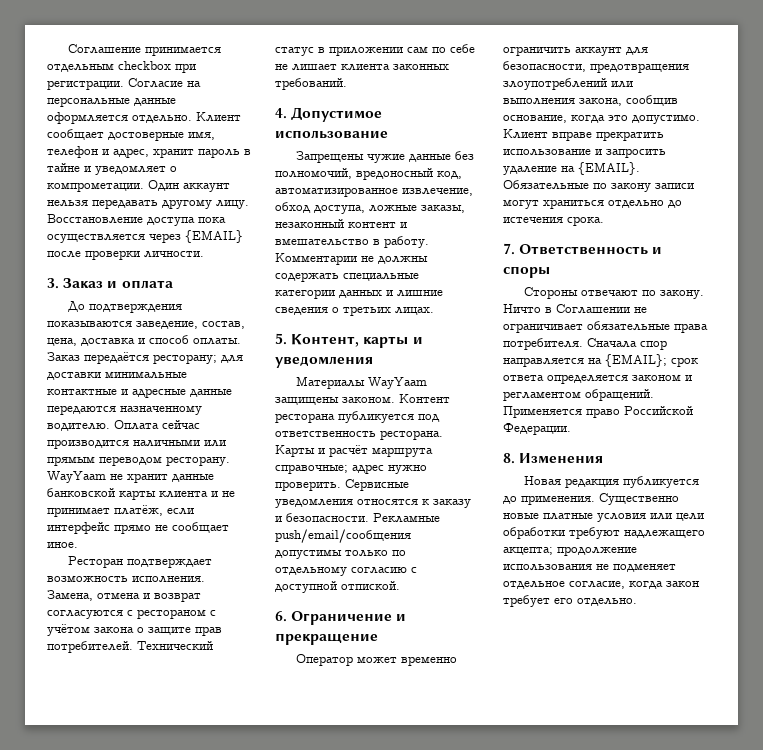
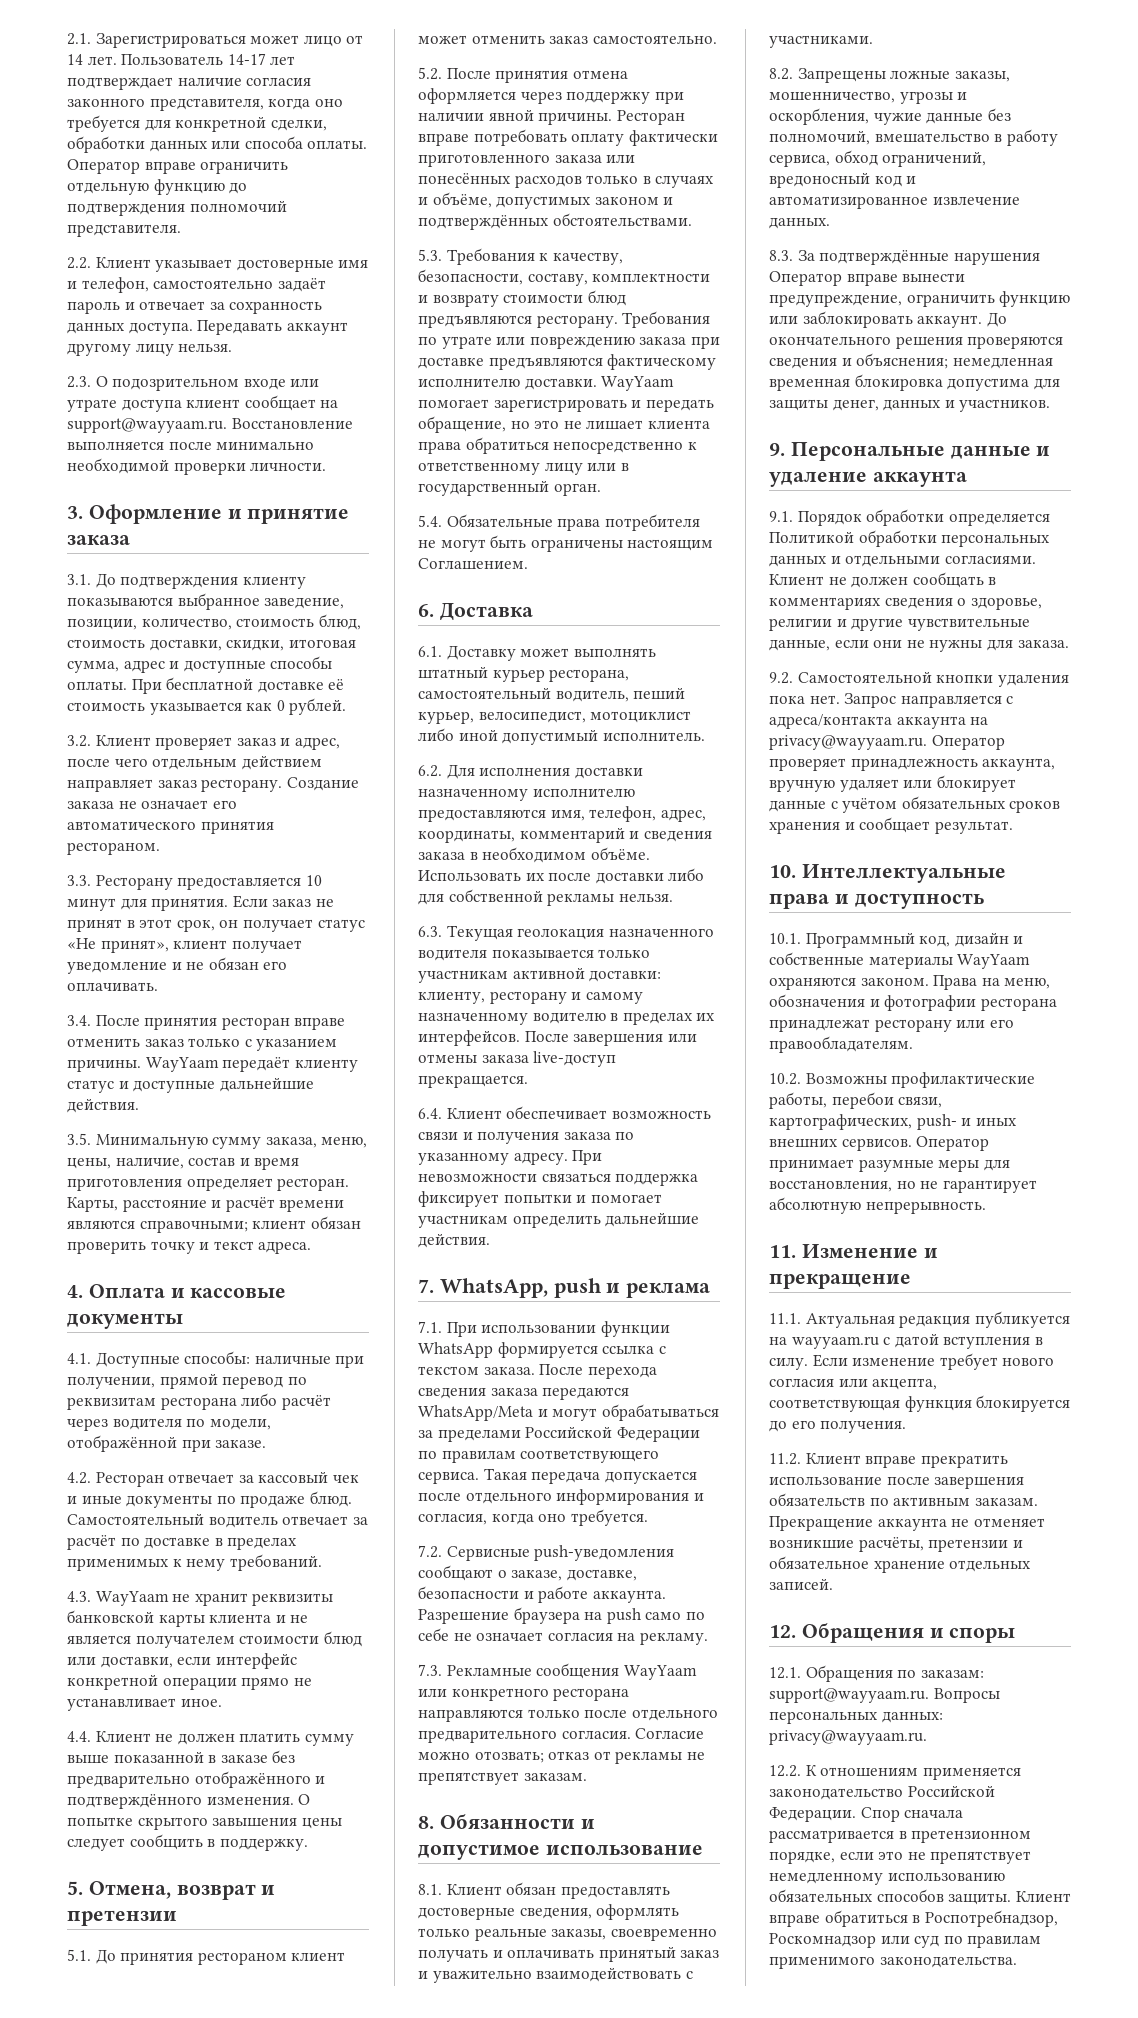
[68,44,222,56] [47,61,196,73] [47,78,201,90] [47,97,176,107] [47,112,241,124] [47,129,215,141] [47,146,251,158] [47,163,177,175] [47,180,230,192] [47,199,249,209] [47,214,226,226] [47,230,243,243] [47,250,204,260] [47,278,173,289] [68,301,183,313] [47,321,245,329] [47,335,241,346] [47,352,243,364] [47,371,187,380] [47,388,232,398] [47,405,202,415] [47,420,200,431] [47,439,226,449] [47,456,230,466] Соглашение принимается отдельным checkbox при регистрации. Согласие на персональные данные оформляется отдельно. Клиент сообщает достоверные имя, телефон и адрес, хранит пароль в тайне и уведомляет о компрометации. Один аккаунт нельзя передавать другому лицу. Восстановление доступа пока осуществляется через {EMAIL} после проверки личности. // 3. Заказ и оплата // До подтверждения показываются заведение, состав, цена, доставка и способ оплаты. Заказ передаётся ресторану; для доставки минимальные контактные и адресные данные передаются назначенному водителю. Оплата сейчас производится наличными или прямым переводом ресторану. -> [67,33,364,48] [67,53,296,65] [67,77,312,90] [67,98,343,111] [67,115,327,132] [67,136,368,153] [67,159,289,174] [67,179,248,195] [67,200,287,216] [67,224,181,237] [67,257,369,272] [67,277,326,293] [67,301,323,314] [67,320,348,335] [67,343,233,356] [67,376,320,391] [67,395,339,412] [67,418,353,433] [67,441,315,450] [67,458,327,475] [67,504,350,524] [67,535,130,545] [67,573,306,589] [67,593,345,610] [67,614,361,630] [67,639,356,651] [67,656,333,673] [67,677,345,694] [67,698,347,715] [67,735,340,750] [67,755,322,770] [67,777,359,792] [67,800,237,809] [67,821,274,834] [67,842,160,855] [67,875,322,890] [67,895,334,911] [67,919,365,932] [67,938,302,953] [67,957,288,974] [67,982,158,991] [67,1015,346,1030] [67,1038,338,1051] [67,1057,358,1072] [67,1077,314,1093] [67,1098,139,1113] [67,1133,368,1149] [67,1157,300,1170] [67,1178,350,1191] [67,1197,345,1212] [67,1216,361,1233] [67,1241,312,1254] [67,1284,287,1298] [67,1313,183,1329] [67,1351,365,1368] [67,1373,307,1389] [67,1393,331,1410] [67,1418,271,1431] [67,1435,267,1452] [67,1471,359,1487] [67,1491,352,1508] [67,1513,368,1528] [67,1535,298,1550] [67,1554,322,1571] [67,1591,91,1602] 2.1. Зарегистрироваться может лицо от 14 лет. Пользователь 14-17 лет подтверждает наличие согласия законного представителя, когда оно требуется для конкретной сделки, обработки данных или способа оплаты. Оператор вправе ограничить отдельную функцию до подтверждения полномочий представителя. // 2.2. Клиент указывает достоверные имя и телефон, самостоятельно задаёт пароль и отвечает за сохранность данных доступа. Передавать аккаунт другому лицу нельзя. // 2.3. О подозрительном входе или утрате доступа клиент сообщает на support@wayyaam.ru. Восстановление выполняется после минимально необходимой проверки личности. // 3. Оформление и принятие заказа // 3.1. До подтверждения клиенту показываются выбранное заведение, позиции, количество, стоимость блюд, стоимость доставки, скидки, итоговая сумма, адрес и доступные способы оплаты. При бесплатной доставке её стоимость указывается как 0 рублей. // 3.2. Клиент проверяет заказ и адрес, после чего отдельным действием направляет заказ ресторану. Создание заказа не означает его автоматического принятия рестораном. // 3.3. Ресторану предоставляется 10 минут для принятия. Если заказ не принят в этот срок, он получает статус «Не принят», клиент получает уведомление и не обязан его оплачивать. // 3.4. После принятия ресторан вправе отменить заказ только с указанием причины. WayYaam передаёт клиенту статус и доступные дальнейшие действия. // 3.5. Минимальную сумму заказа, меню, цены, наличие, состав и время приготовления определяет ресторан. Карты, расстояние и расчёт времени являются справочными; клиент обязан проверить точку и текст адреса. // 4. Оплата и кассовые документы // 4.1. Доступные способы: наличные при получении, прямой перевод по реквизитам ресторана либо расчёт через водителя по модели, отображённой при заказе. // 4.2. Ресторан отвечает за кассовый чек и иные документы по продаже блюд. Самостоятельный водитель отвечает за расчёт по доставке в пределах применимых к нему требований. // 4.3.
[172,474,214,482] данные -> [252,1593,334,1606] реквизиты
[47,505,194,517] [47,522,110,534] принимает платёж, если интерфейс -> [67,1631,362,1648] [67,1653,297,1669] [67,1674,237,1690] является получателем стоимости блюд или доставки, если интерфейс конкретной операции
[172,522,229,533] сообщает -> [67,1698,176,1711] устанавливает
[68,556,213,568] [47,575,205,583] [47,590,201,602] [47,609,216,619] [47,624,222,636] [47,641,213,653] [275,44,475,56] [275,64,449,71] [275,78,347,90] [275,107,383,122] [275,130,388,139] [296,151,475,163] [275,168,462,180] [275,187,473,197] [275,202,465,214] [275,219,407,228] [275,236,429,248] [275,253,428,265] [275,272,419,282] [275,289,443,299] [275,306,434,316] [275,333,423,348] [275,356,373,368] [296,376,428,389] [275,394,450,405] [275,411,440,423] [275,430,443,440] [275,445,433,457] [275,464,427,474] [275,479,409,491] [275,498,471,508] [275,513,440,523] [275,529,411,543] [275,549,406,559] [275,566,417,576] [275,581,400,593] [275,611,407,625] [275,633,378,645] [296,654,458,666] [503,46,648,56] [503,61,689,73] [503,78,633,90] [503,95,678,106] [503,114,700,124] [503,129,664,141] [503,148,666,158] [503,162,640,175] [503,180,694,192] [503,199,682,209] [503,216,604,226] [503,243,663,255] [503,266,550,278] [524,287,705,299] [503,304,647,314] [503,321,708,333] [503,338,667,350] [503,354,698,367] [503,374,692,384] [503,389,654,401] [503,406,693,418] [503,423,571,435] [503,453,604,464] [524,476,700,488] [503,493,679,505] [503,513,704,522] [503,527,705,539] [503,546,637,556] [503,563,676,572] [503,581,699,589] [503,595,637,607] Ресторан подтверждает возможность исполнения. Замена, отмена и возврат согласуются с рестораном с учётом закона о защите прав потребителей. Технический статус в приложении сам по себе не лишает клиента законных требований. // 4. Допустимое использование // Запрещены чужие данные без полномочий, вредоносный код, автоматизированное извлечение, обход доступа, ложные заказы, незаконный контент и вмешательство в работу. Комментарии не должны содержать специальные категории данных и лишние сведения о третьих лицах. // 5. Контент, карты и уведомления // Материалы WayYaam защищены законом. Контент ресторана публикуется под ответственность ресторана. Карты и расчёт маршрута справочные; адрес нужно проверить. Сервисные уведомления относятся к заказу и безопасности. Рекламные push/email/сообщения допустимы только по отдельному согласию с доступной отпиской. // 6. Ограничение и прекращение // Оператор может временно ограничить аккаунт для безопасности, предотвращения злоупотреблений или выполнения закона, сообщив основание, когда это допустимо. Клиент вправе прекратить использование и запросить удаление на {EMAIL}. Обязательные по закону записи могут храниться отдельно до истечения срока. // 7. Ответственность и споры // Стороны отвечают по закону. Ничто в Соглашении не ограничивает обязательные права потребителя. Сначала спор направляется на {EMAIL}; срок ответа определяется законом и регламентом обращений. Применяется право Российской Федерации. // 8. Изменения // Новая редакция публикуется до применения. Существенно новые платные условия или цели обработки требуют надлежащего акцепта; продолжение использования не подменяет отдельное согласие, когда закон требует его отдельно. -> [67,1731,354,1746] [67,1750,296,1764] [67,1771,326,1788] [67,1794,311,1809] [67,1817,342,1830] [67,1834,308,1851] [67,1881,276,1900] [67,1910,177,1926] [67,1949,346,1965] [418,35,717,44] [418,67,628,83] [418,88,684,104] [418,109,685,125] [418,129,718,146] [418,154,636,167] [418,173,715,188] [418,192,674,209] [418,213,692,230] [418,248,623,265] [418,269,711,286] [418,290,626,307] [418,311,711,328] [418,336,720,349] [418,354,717,370] [418,376,675,391] [418,399,714,412] [418,416,710,433] [418,437,697,454] [418,462,629,475] [418,480,601,496] [418,514,700,531] [418,535,714,552] [418,558,528,570] [418,603,533,621] [418,645,656,661] [418,666,630,682] [418,687,686,702] [418,711,692,724] [418,728,705,745] [418,764,643,779] [418,788,635,801] [418,806,706,822] [418,827,712,843] [418,847,650,863] [418,868,705,884] [418,889,673,906] [418,925,714,941] [418,949,651,961] [418,967,662,983] [418,991,643,1004] [418,1012,716,1025] [418,1030,697,1046] [418,1051,617,1067] [418,1075,528,1088] [418,1106,711,1119] [418,1131,635,1144] [418,1150,603,1165] [418,1173,699,1186] [418,1191,662,1207] [418,1212,700,1228] [418,1233,490,1248] [418,1278,711,1298] [418,1321,670,1337] [418,1342,666,1358] [418,1364,657,1379] [418,1387,630,1400] [418,1404,719,1421] [418,1426,700,1442] [418,1450,660,1463] [418,1468,697,1484] [418,1489,704,1505] [418,1509,648,1526] [418,1545,675,1561] [418,1565,637,1581] [418,1586,666,1603] [418,1607,705,1624] [418,1628,708,1645] [418,1663,697,1680] [418,1688,630,1701] [418,1709,718,1722] [418,1728,705,1743] [418,1751,705,1764] [418,1772,587,1785] [418,1814,595,1829] [418,1844,703,1860] [418,1882,670,1899] [418,1904,680,1920] [418,1928,717,1941] [418,1946,720,1962] [418,1967,693,1983] [769,35,873,48] [769,68,1010,83] [769,91,968,104] [769,108,1011,125] [769,129,1058,146] [769,150,987,167] [769,172,917,188] [769,196,1020,209] [769,217,830,229] [769,250,1040,265] [769,271,966,286] [769,291,1071,307] [769,311,1007,328] [769,336,1064,349] [769,353,1053,369] [769,374,1060,391] [769,399,1051,412] [769,442,1051,461] [769,471,967,487] [769,509,1050,526] [769,530,1051,547] [769,555,1036,567] [769,572,997,588] [769,597,1042,610] [769,618,1030,631] [769,639,1069,652] [769,671,1069,687] [769,693,1014,708] [769,714,989,729] [769,735,1005,750] [769,758,1056,771] [769,775,1016,792] [769,796,1061,813] [769,817,1013,834] [769,864,1006,883] [769,893,984,909] [769,932,1024,948] [769,952,1031,969] [769,975,1051,990] [769,994,1057,1011] [769,1019,1014,1032] [769,1036,913,1053] [769,1072,1036,1088] [769,1092,943,1109] [769,1114,1017,1130] [769,1136,990,1151] [769,1159,1010,1172] [769,1180,1037,1193] [769,1197,986,1214] [769,1244,938,1258] [769,1273,911,1289] [769,1311,1070,1328] [769,1333,1043,1349] [769,1353,1055,1370] [769,1378,938,1390] [769,1395,1071,1412] [769,1420,907,1433] [769,1453,1008,1468] [769,1476,1025,1489] [769,1493,1038,1506] [769,1516,1045,1531] [769,1537,1023,1552] [769,1556,1032,1573] [769,1578,833,1590] [769,1623,1016,1643] [769,1665,984,1682] [769,1688,1000,1703] [769,1711,943,1724] [769,1730,927,1745] [769,1765,1021,1780] [769,1785,995,1800] [769,1807,964,1822] [769,1830,1032,1843] [769,1851,1032,1864] [769,1872,1005,1885] [769,1889,1071,1905] [769,1910,1058,1927] [769,1933,1042,1948] [769,1956,1017,1969] 4.4. Клиент не должен платить сумму выше показанной в заказе без предварительно отображённого и подтверждённого изменения. О попытке скрытого завышения цены следует сообщить в поддержку. // 5. Отмена, возврат и претензии // 5.1. До принятия рестораном клиент может отменить заказ самостоятельно. // 5.2. После принятия отмена оформляется через поддержку при наличии явной причины. Ресторан вправе потребовать оплату фактически приготовленного заказа или понесённых расходов только в случаях и объёме, допустимых законом и подтверждённых обстоятельствами. // 5.3. Требования к качеству, безопасности, составу, комплектности и возврату стоимости блюд предъявляются ресторану. Требования по утрате или повреждению заказа при доставке предъявляются фактическому исполнителю доставки. WayYaam помогает зарегистрировать и передать обращение, но это не лишает клиента права обратиться непосредственно к ответственному лицу или в государственный орган. // 5.4. Обязательные права потребителя не могут быть ограничены настоящим Соглашением. // 6. Доставка // 6.1. Доставку может выполнять штатный курьер ресторана, самостоятельный водитель, пеший курьер, велосипедист, мотоциклист либо иной допустимый исполнитель. // 6.2. Для исполнения доставки назначенному исполнителю предоставляются имя, телефон, адрес, координаты, комментарий и сведения заказа в необходимом объёме. Использовать их после доставки либо для собственной рекламы нельзя. // 6.3. Текущая геолокация назначенного водителя показывается только участникам активной доставки: клиенту, ресторану и самому назначенному водителю в пределах их интерфейсов. После завершения или отмены заказа live-доступ прекращается. // 6.4. Клиент обеспечивает возможность связи и получения заказа по указанному адресу. При невозможности связаться поддержка фиксирует попытки и помогает участникам определить дальнейшие действия. // 7. WhatsApp, push и реклама // 7.1. При использовании функции WhatsApp формируется ссылка с текстом заказа. После перехода сведения заказа передаются WhatsApp/Meta и могут обрабатываться за пределами Российской Федерации по правилам соответствующего сервиса. Такая передача допускается после отдельного информирования и согласия, когда оно требуется. // 7.2. Сервисные push-уведомления сообщают о заказе, доставке, безопасности и работе аккаунта. Разрешение браузера на push само по себе не означает согласия на рекламу. // 7.3. Рекламные сообщения WayYaam или конкретного ресторана направляются только после отдельного предварительного согласия. Согласие можно отозвать; отказ от рекламы не препятствует заказам. // 8. Обязанности и допустимое использование // 8.1. Клиент обязан предоставлять достоверные сведения, оформлять только реальные заказы, своевременно получать и оплачивать принятый заказ и уважительно взаимодействовать с участниками. // 8.2. Запрещены ложные заказы, мошенничество, угрозы и оскорбления, чужие данные без полномочий, вмешательство в работу сервиса, обход ограничений, вредоносный код и автоматизированное извлечение данных. // 8.3. За подтверждённые нарушения Оператор вправе вынести предупреждение, ограничить функцию или заблокировать аккаунт. До окончательного решения проверяются сведения и объяснения; немедленная временная блокировка допустима для защиты денег, данных и участников. // 9. Персональные данные и удаление аккаунта // 9.1. Порядок обработки определяется Политикой обработки персональных данных и отдельными согласиями. Клиент не должен сообщать в комментариях сведения о здоровье, религии и другие чувствительные данные, если они не нужны для заказа. // 9.2. Самостоятельной кнопки удаления пока нет. Запрос направляется с адреса/контакта аккаунта на privacy@wayyaam.ru. Оператор проверяет принадлежность аккаунта, вручную удаляет или блокирует данные с учётом обязательных сроков хранения и сообщает результат. // 10. Интеллектуальные права и доступность // 10.1. Программный код, дизайн и собственные материалы WayYaam охраняются законом. Права на меню, обозначения и фотографии ресторана принадлежат ресторану или его правообладателям. // 10.2. Возможны профилактические работы, перебои связи, картографических, push- и иных внешних сервисов. Оператор принимает разумные меры для восстановления, но не гарантирует абсолютную непрерывность. // 11. Изменение и прекращение // 11.1. Актуальная редакция публикуется на wayyaam.ru с датой вступления в силу. Если изменение требует нового согласия или акцепта, соответствующая функция блокируется до его получения. // 11.2. Клиент вправе прекратить использование после завершения обязательств по активным заказам. Прекращение аккаунта не отменяет возникшие расчёты, претензии и обязательное хранение отдельных записей. // 12. Обращения и споры // 12.1. Обращения по заказам: support@wayyaam.ru. Вопросы персональных данных: privacy@wayyaam.ru. // 12.2. К отношениям применяется законодательство Российской Федерации. Спор сначала рассматривается в претензионном порядке, если это не препятствует немедленному использованию обязательных способов защиты. Клиент вправе обратиться в Роспотребнадзор, Роскомнадзор или суд по правилам применимого законодательства.

